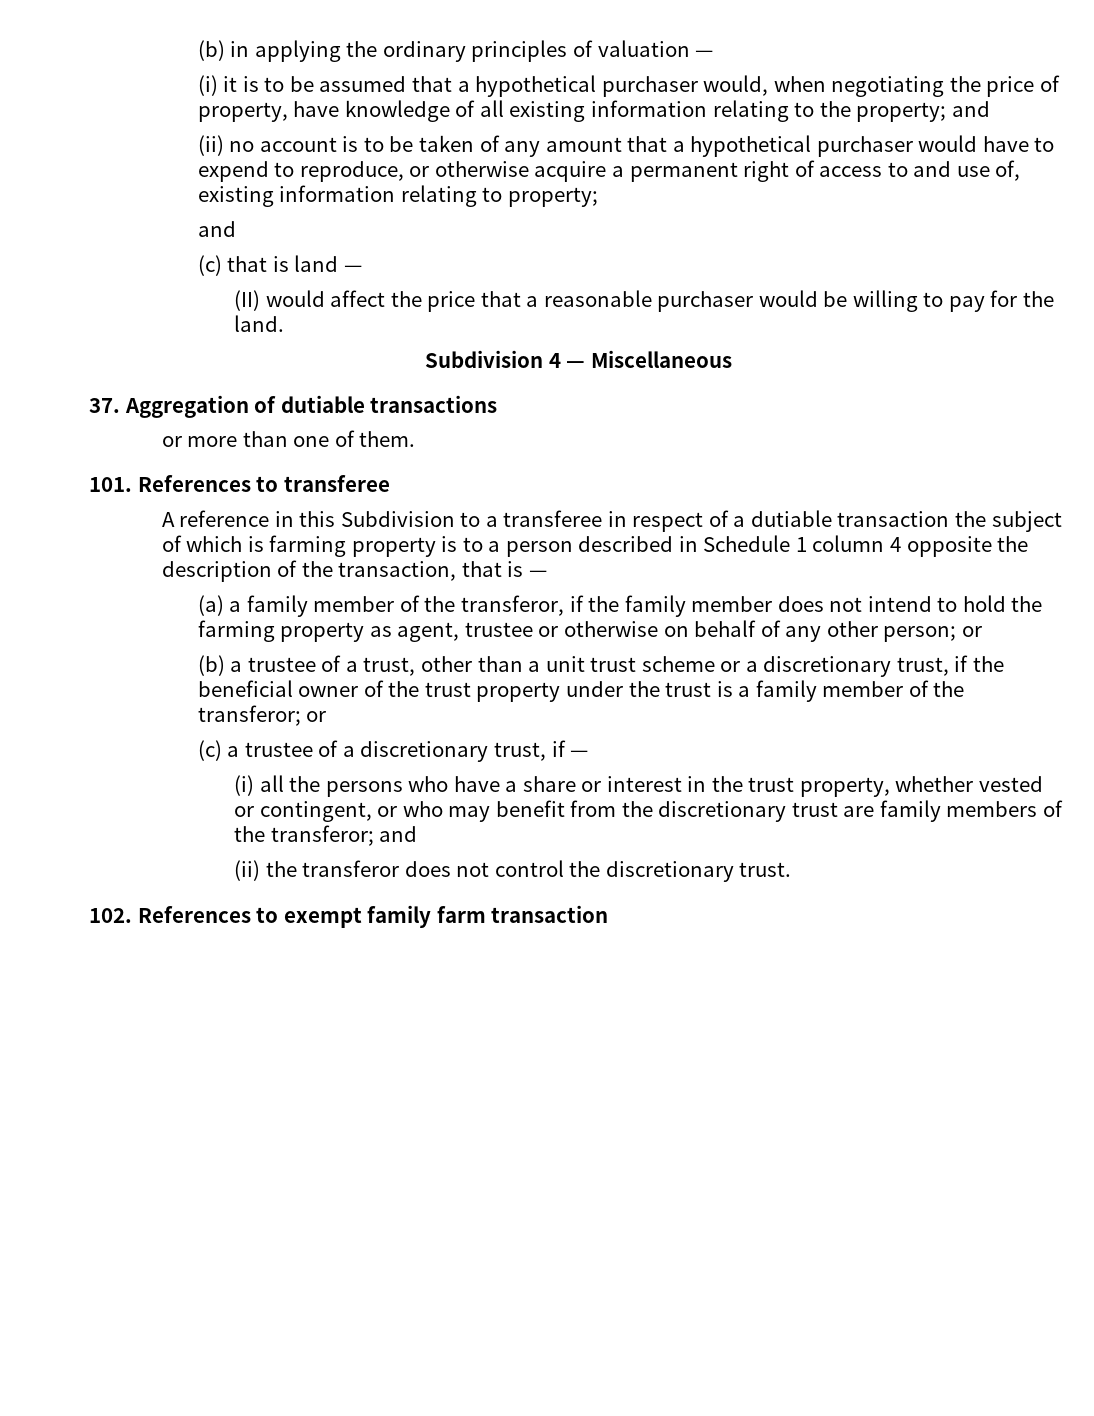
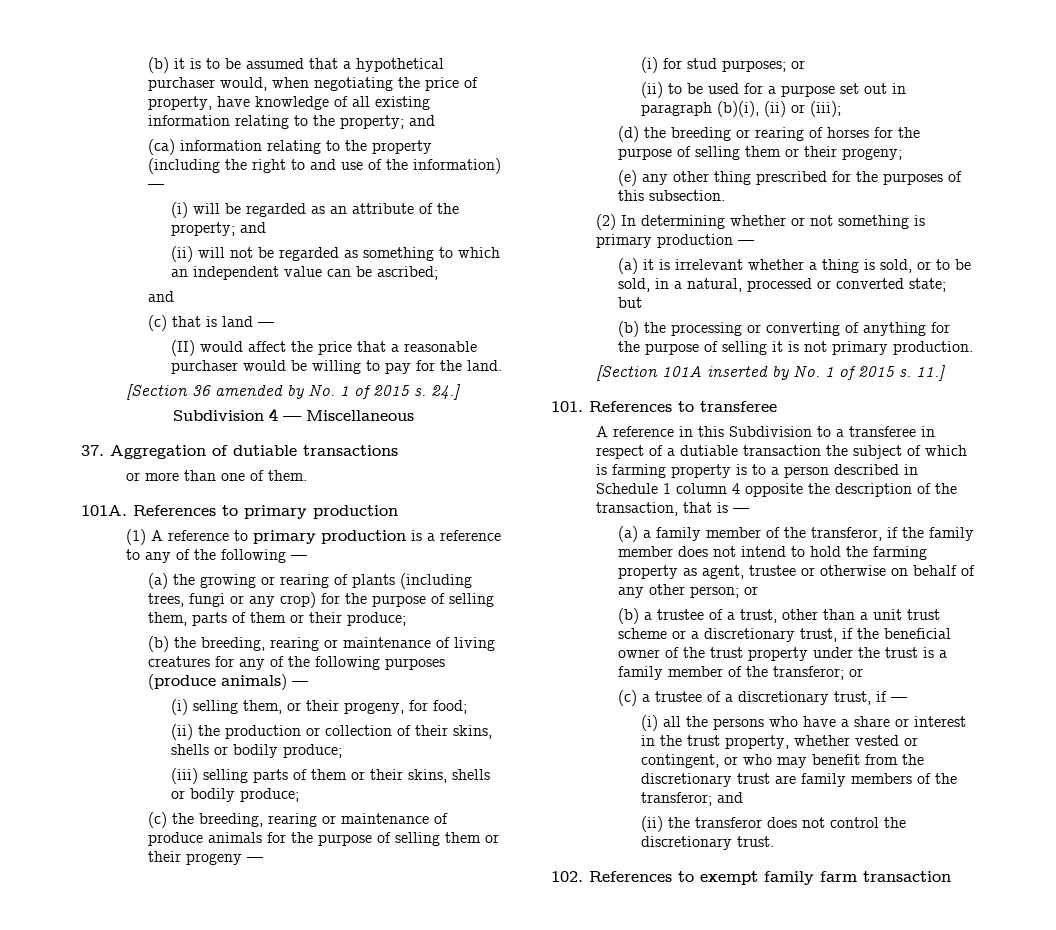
[197,40,714,62] [197,75,218,96] (b) in applying the ordinary principles of valuation — // (i) -> [148,57,170,73] (b)
[197,135,1055,157] [197,160,1021,182] [197,185,598,207] (ii) no account is to be taken of any amount that a hypothetical purchaser would have to expend to reproduce, or otherwise acquire a permanent right of access to and use of, existing information relating to property; -> [148,139,433,155] [148,158,502,174] [148,184,165,189] [170,202,459,218] [170,222,266,236] [170,246,500,262] [170,266,438,280] (ca) information relating to the property (including the right to and use of the information) — // (i) will be regarded as an attribute of the property; and // (ii) will not be regarded as something to which an independent value can be ascribed;
(284, 323) none -> [125,384,461,400] // [Section 36 amended by No. 1 of 2015 s. 24.]
(416, 439) none -> [81,505,398,519] [125,529,501,545] [125,549,307,563] [148,573,473,589] [148,592,495,608] [148,612,407,626] [148,636,496,652] [148,656,446,670] [148,674,309,690] [170,699,467,715] [170,724,492,740] [170,744,342,758] [170,768,490,784] [170,788,299,802] [148,812,449,828] [148,832,500,846] [148,851,264,865] [640,57,805,73] [640,82,906,98] [640,101,841,117] [618,126,921,142] [618,146,903,160] [618,170,963,186] [618,190,726,201] [595,214,925,230] [595,234,754,248] [618,258,972,274] [618,278,947,292] [618,297,643,308] [618,321,951,337] [618,341,974,355] [595,365,946,381] // 101A. References to primary production // (1) A reference to primary production is a reference to any of the following — // (a) the growing or rearing of plants (including trees, fungi or any crop) for the purpose of selling them, parts of them or their produce; // (b) the breeding, rearing or maintenance of living creatures for any of the following purposes (produce animals) — // (i) selling them, or their progeny, for food; // (ii) the production or collection of their skins, shells or bodily produce; // (iii) selling parts of them or their skins, shells or bodily produce; // (c) the breeding, rearing or maintenance of produce animals for the purpose of selling them or their progeny — // (i) for stud purposes; or // (ii) to be used for a purpose set out in paragraph (b)(i), (ii) or (iii); // (d) the breeding or rearing of horses for the purpose of selling them or their progeny; // (e) any other thing prescribed for the purposes of this subsection. // (2) In determining whether or not something is primary production — // (a) it is irrelevant whether a thing is sold, or to be sold, in a natural, processed or converted state; but // (b) the processing or converting of anything for the purpose of selling it is not primary production. // [Section 101A inserted by No. 1 of 2015 s. 11.]

